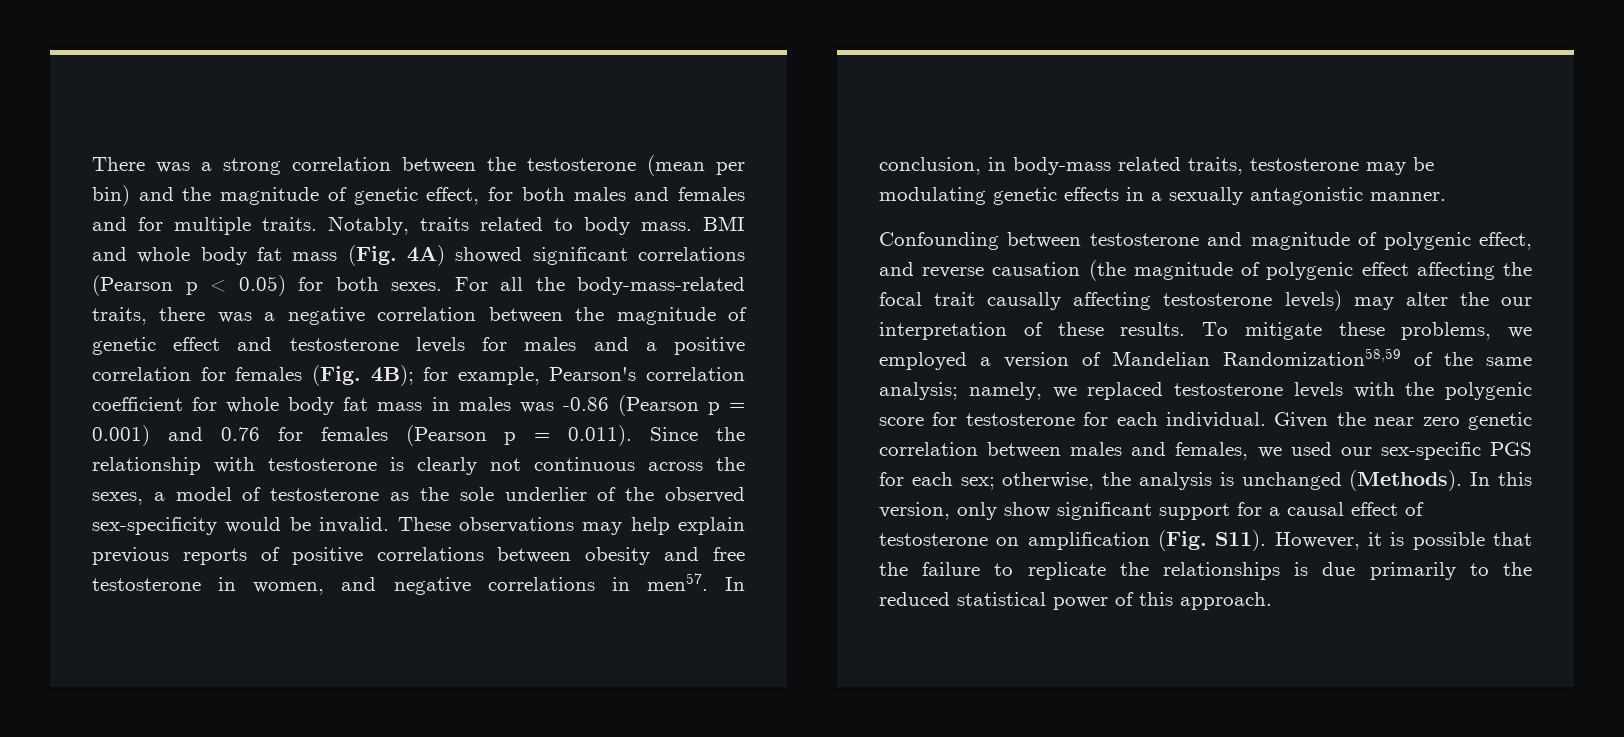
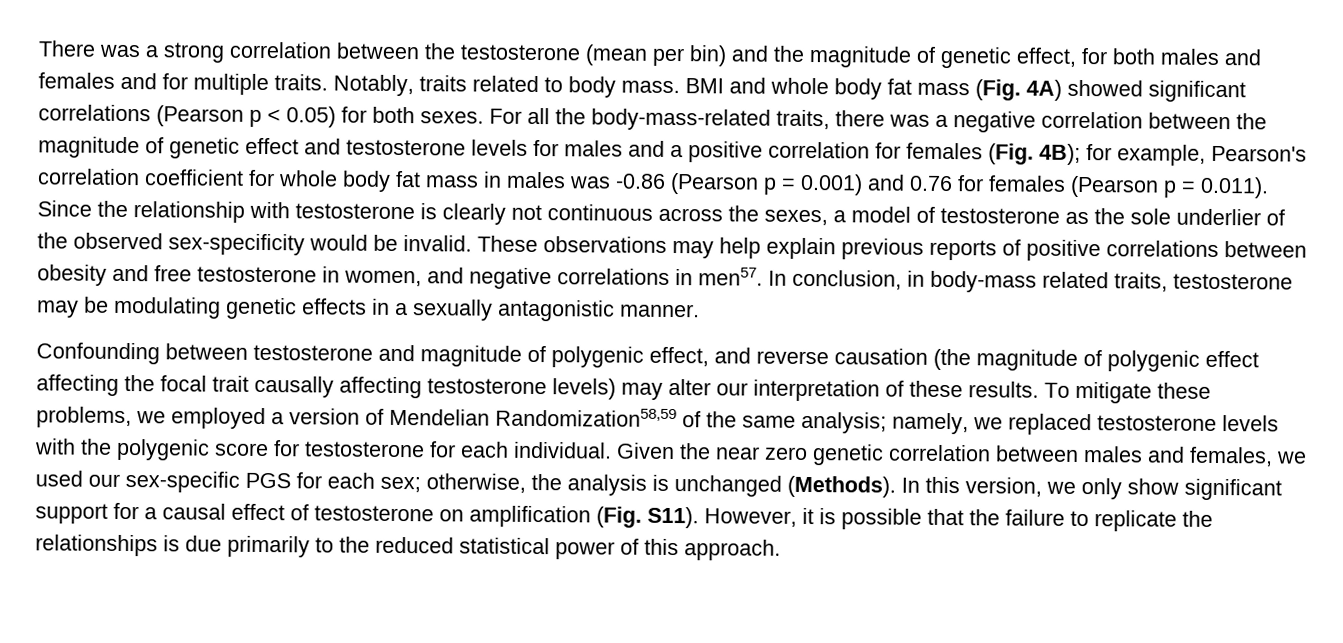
[1459,292,1489,306] the -> (711, 387) none
[1112,351,1210,366] Mandelian -> [389,408,490,426] Mendelian
(950, 511) none -> [1046,481,1076,494] we

